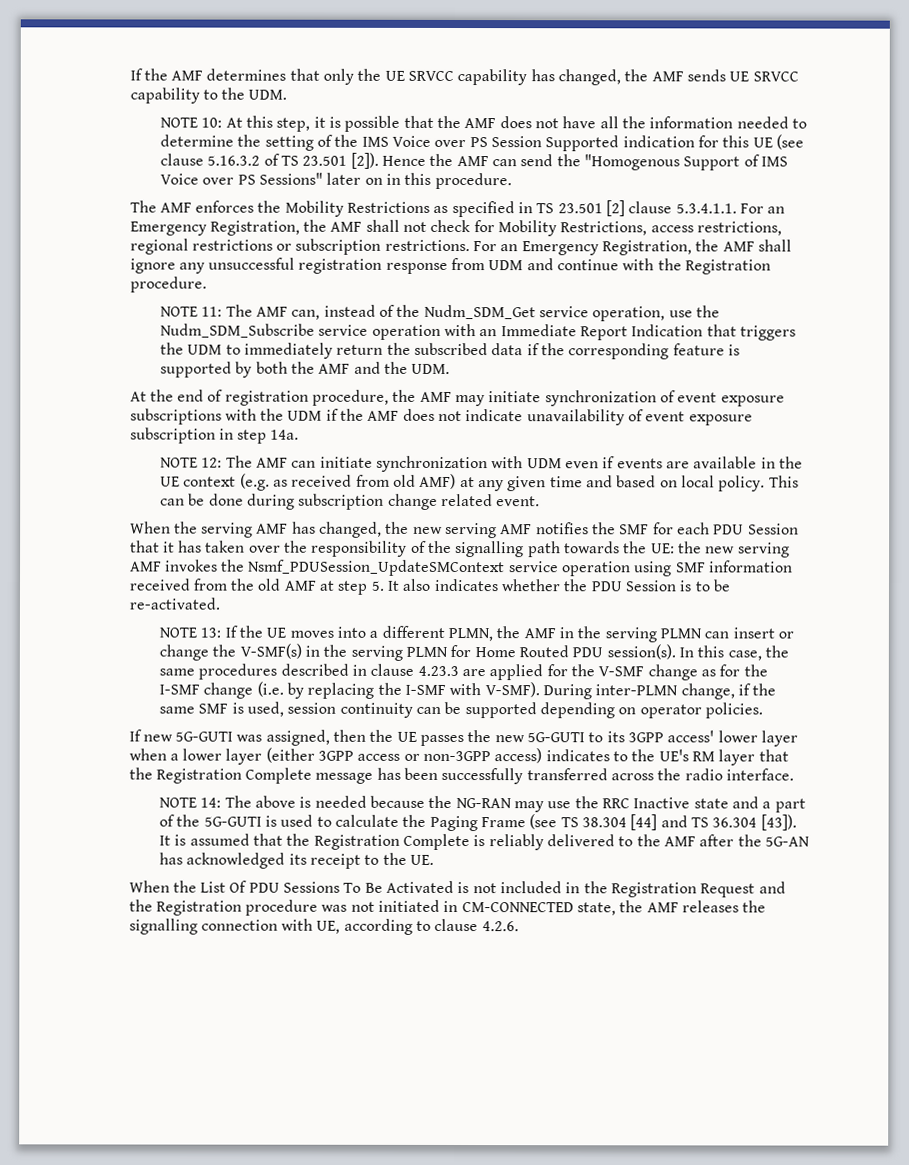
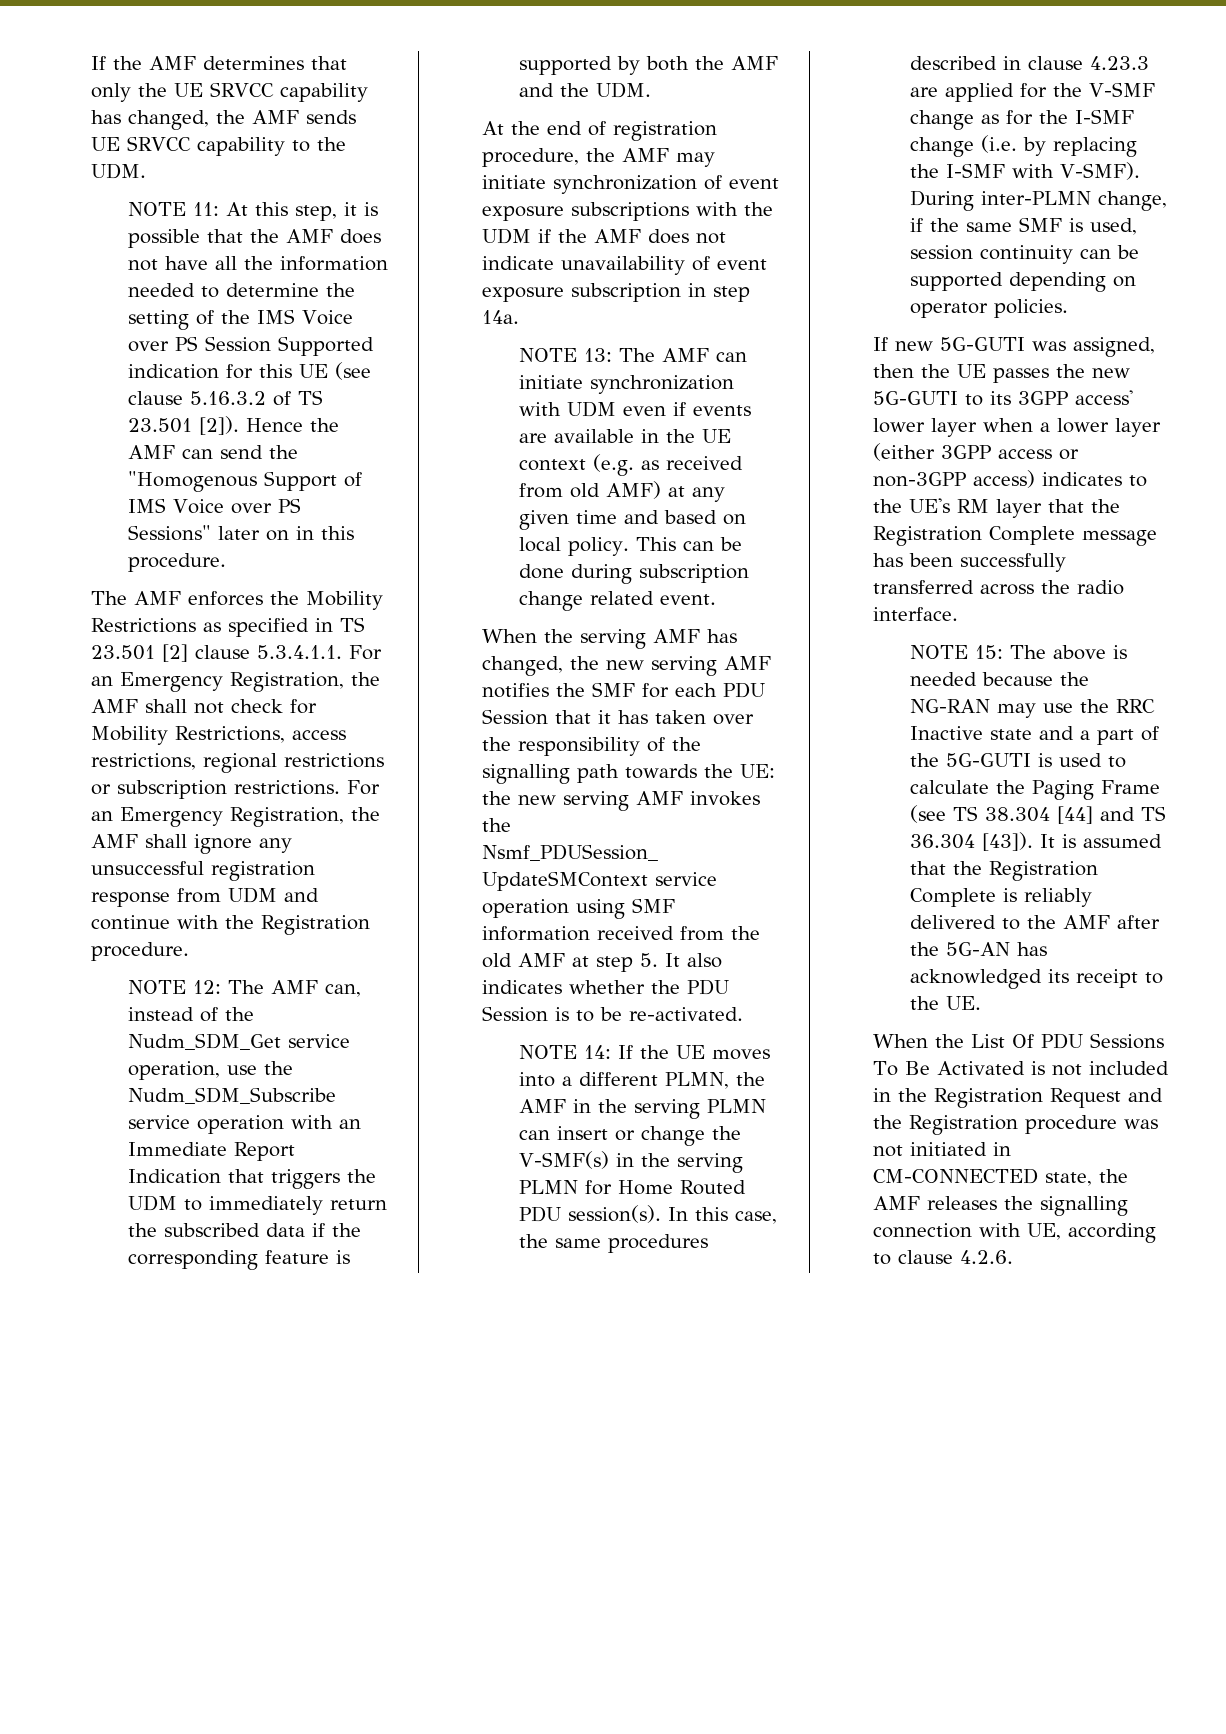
[201,117,223,128] 10: -> [192,202,219,216] 11:
[201,306,223,317] 11: -> [192,980,221,994] 12:
[201,457,223,468] 12: -> [583,348,612,362] 13:
[200,627,222,638] 13: -> [583,1045,611,1059] 14:
[200,797,222,808] 14: -> [974,645,1003,659] 15:

